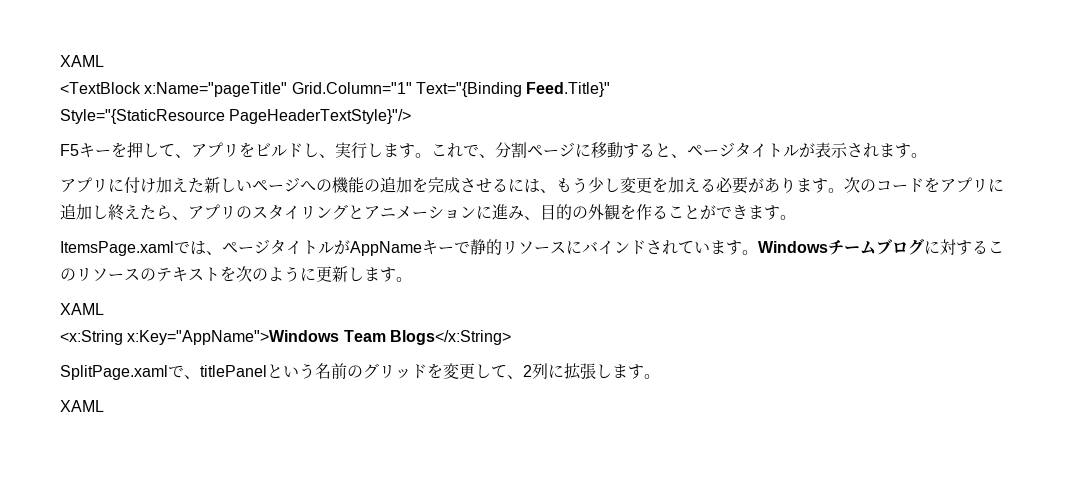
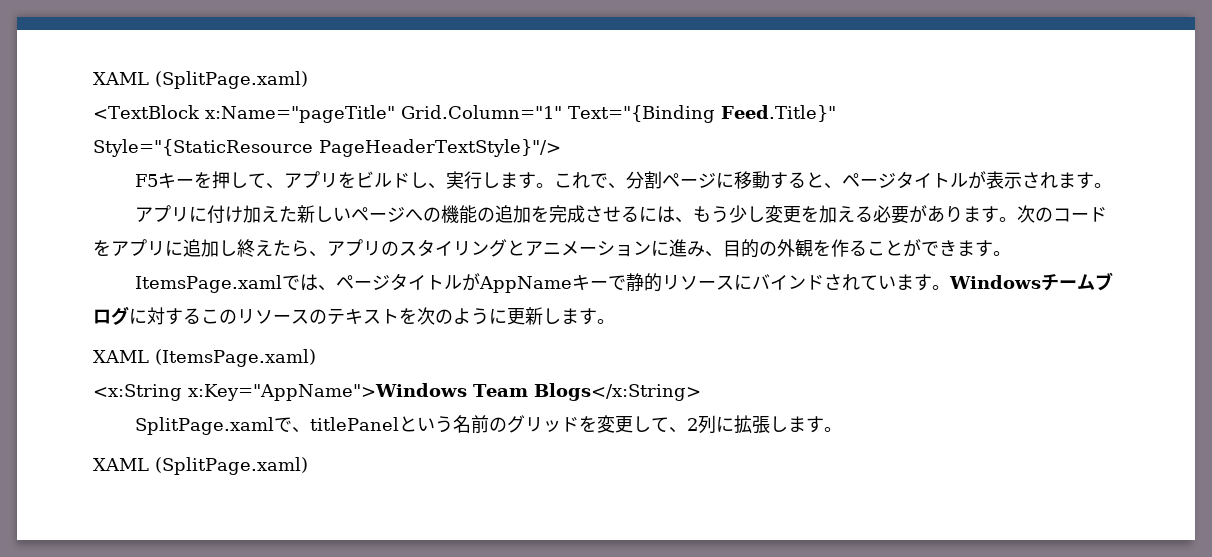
[60,55,104,67] XAML -> [93,71,308,89] XAML (SplitPage.xaml)
(104, 309) none -> [155,349,316,367] (ItemsPage.xaml)
(104, 406) none -> [155,457,308,475] (SplitPage.xaml)

